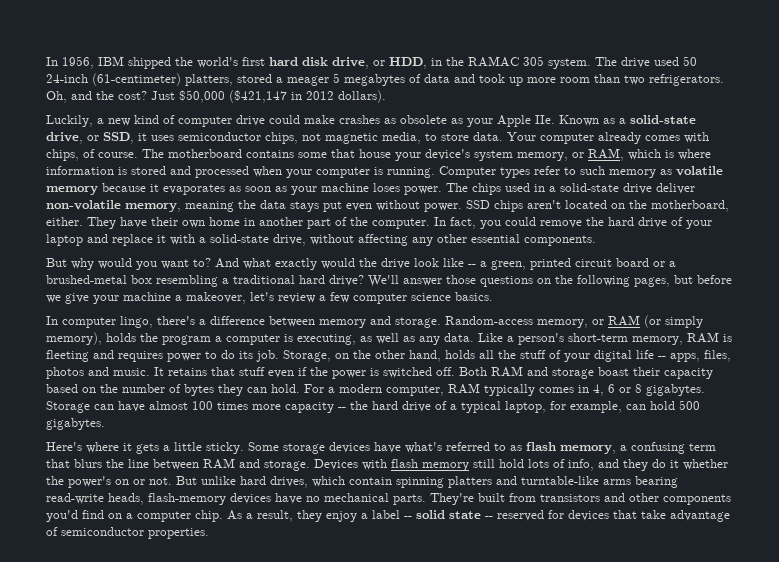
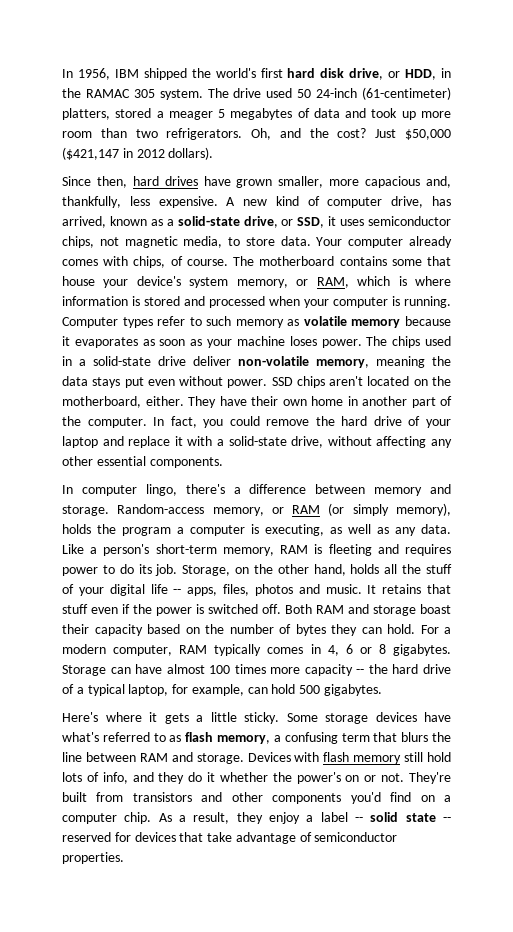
[46,115,599,127] Luckily, a new kind of computer drive could make crashes as obsolete as your Apple IIe. Known -> [62,176,452,188] [62,196,451,208] [62,216,147,228] Since then, hard drives have grown smaller, more capacious and, thankfully, less expensive. A new kind of computer drive, has arrived, known
[46,258,676,270] [46,275,732,287] [46,292,493,304] // But why would you want to? And what exactly would the drive look like -- a green, printed circuit board or a brushed-metal box resembling a traditional hard drive? We'll answer those questions on the following pages, but before we give your machine a makeover, let's review a few computer science basics. -> (223, 462) none
[176,476,678,488] [46,493,426,505] But unlike hard drives, which contain spinning platters and turntable-like arms bearing read-write heads, flash-memory devices have no mechanical parts. -> (405, 777) none

